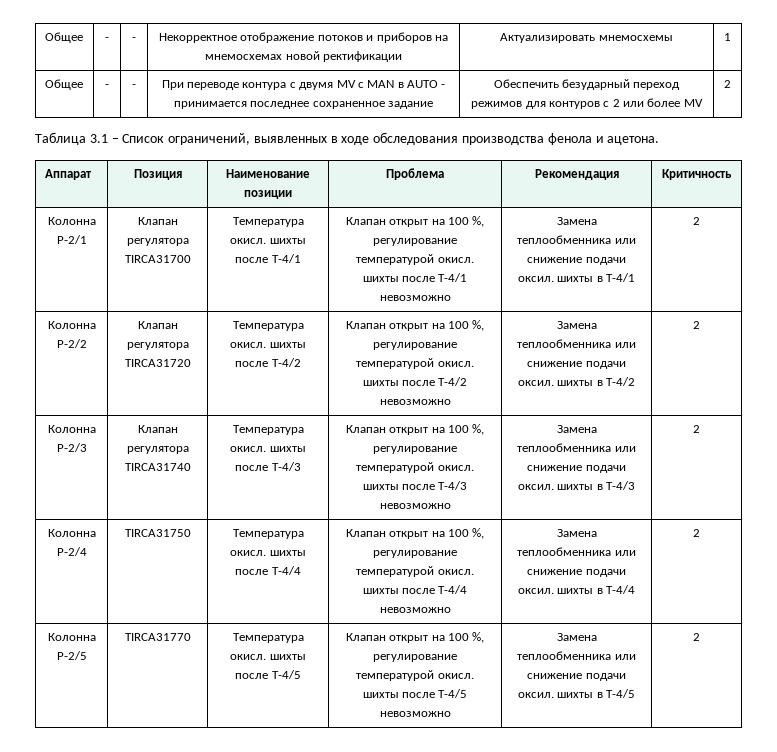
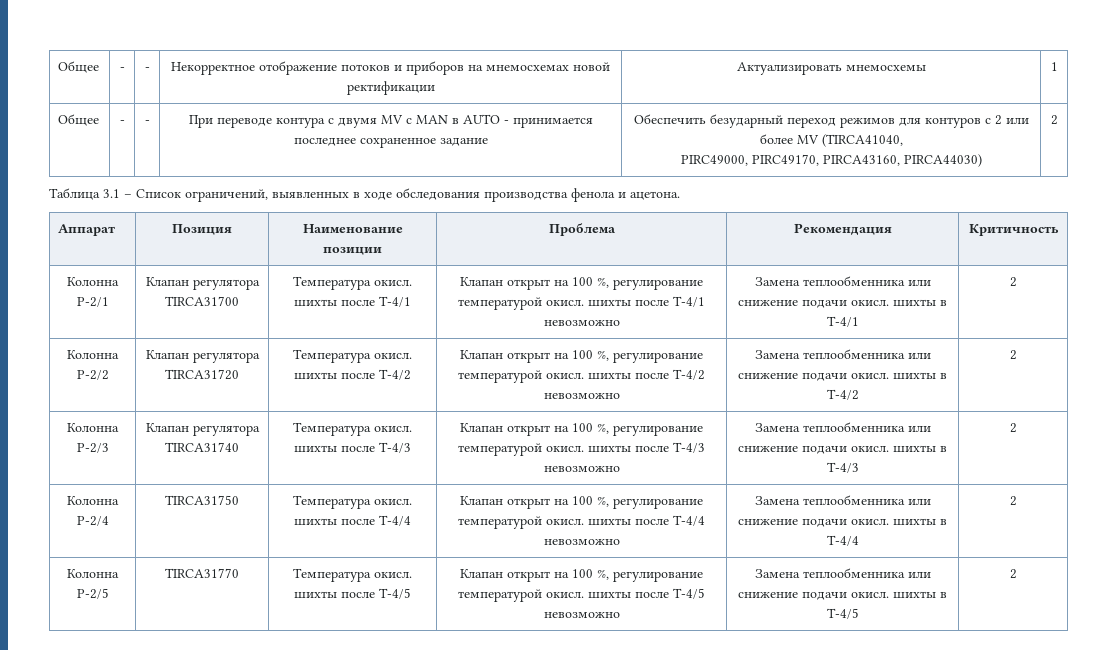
(703, 103) none -> [821,134,903,147] [680,154,982,167] (TIRCA41040, // PIRC49000, PIRC49170, PIRCA43160, PIRCA44030)
[517,276,554,282] оксил. -> [851,300,889,306] окисл.
[517,380,554,386] оксил. -> [851,373,889,379] окисл.
[517,484,554,490] оксил. -> [851,446,889,452] окисл.
[517,588,554,594] оксил. -> [851,519,889,525] окисл.
[517,692,554,698] оксил. -> [851,592,889,598] окисл.

